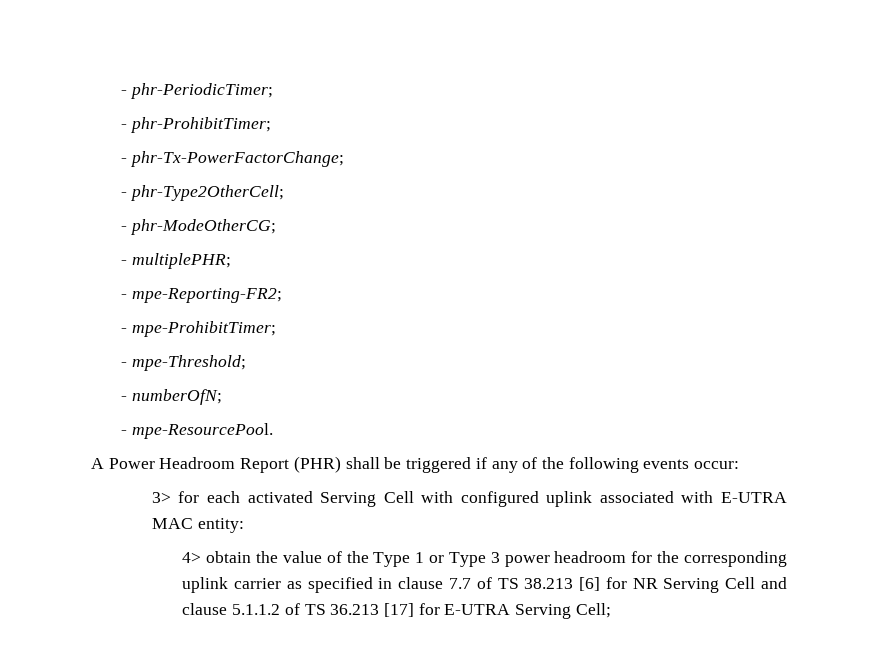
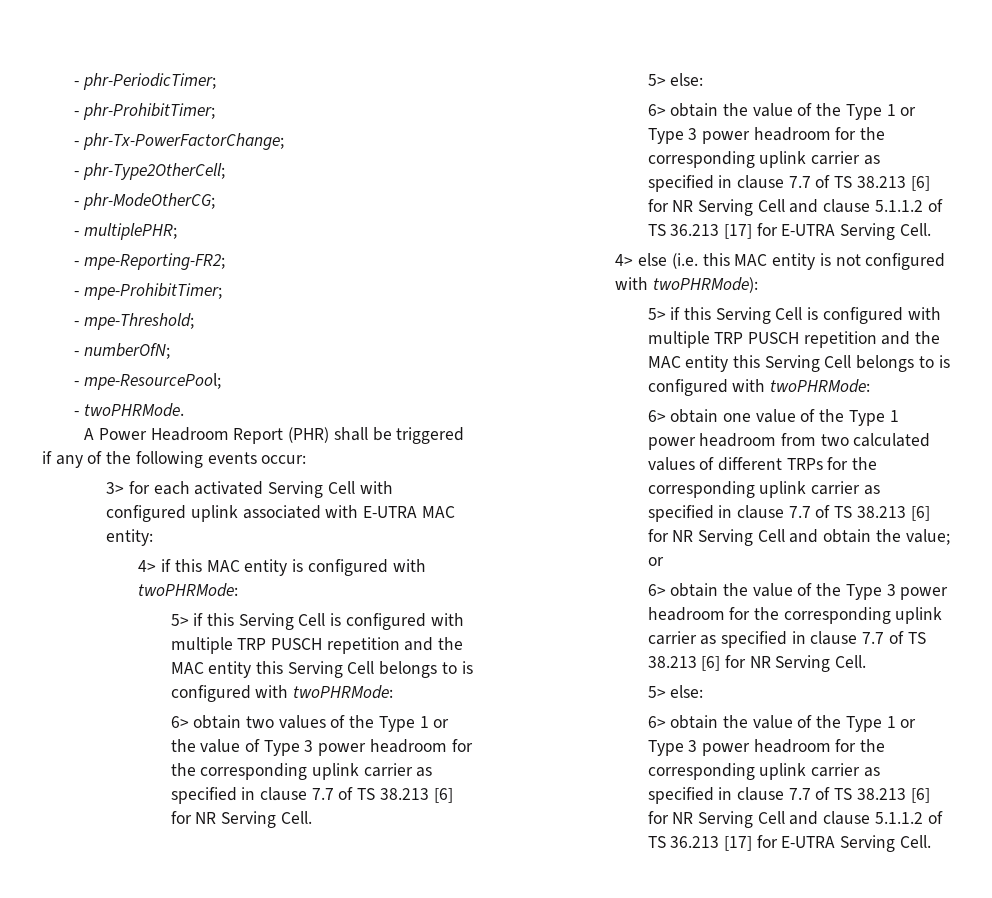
[132,423,274,439] mpe-ResourcePool. -> [83,373,221,390] [74,403,184,417] mpe-ResourcePool; // - twoPHRMode.
(202, 557) none -> [161,559,426,576] [138,583,239,597] [170,613,464,630] [170,637,464,654] [170,661,473,678] [170,685,394,702] [170,715,450,732] [170,739,473,756] [170,763,433,780] [170,787,453,804] [170,811,312,828] [647,73,704,86] [647,104,666,116] if this MAC entity is configured with twoPHRMode: // 5> if this Serving Cell is configured with multiple TRP PUSCH repetition and the MAC entity this Serving Cell belongs to is configured with twoPHRMode: // 6> obtain two values of the Type 1 or the value of Type 3 power headroom for the corresponding uplink carrier as specified in clause 7.7 of TS 38.213 [6] for NR Serving Cell. // 5> else: // 6>
[575,603,611,618] Cell; -> [899,223,931,236] [615,253,946,270] [615,277,759,293] [647,307,941,324] [647,331,941,348] [647,355,950,372] [647,379,871,396] [647,409,899,426] [647,433,931,450] [647,457,878,471] [647,481,880,498] [647,505,930,522] [647,529,950,546] [647,557,664,566] [647,583,949,600] [647,607,943,624] [647,631,926,648] [647,655,867,672] [647,685,704,698] [647,715,917,732] [647,739,886,756] [647,763,880,780] [647,787,930,804] [647,811,943,828] [647,835,931,852] Cell. // 4> else (i.e. this MAC entity is not configured with twoPHRMode): // 5> if this Serving Cell is configured with multiple TRP PUSCH repetition and the MAC entity this Serving Cell belongs to is configured with twoPHRMode: // 6> obtain one value of the Type 1 power headroom from two calculated values of different TRPs for the corresponding uplink carrier as specified in clause 7.7 of TS 38.213 [6] for NR Serving Cell and obtain the value; or // 6> obtain the value of the Type 3 power headroom for the corresponding uplink carrier as specified in clause 7.7 of TS 38.213 [6] for NR Serving Cell. // 5> else: // 6> obtain the value of the Type 1 or Type 3 power headroom for the corresponding uplink carrier as specified in clause 7.7 of TS 38.213 [6] for NR Serving Cell and clause 5.1.1.2 of TS 36.213 [17] for E-UTRA Serving Cell.

